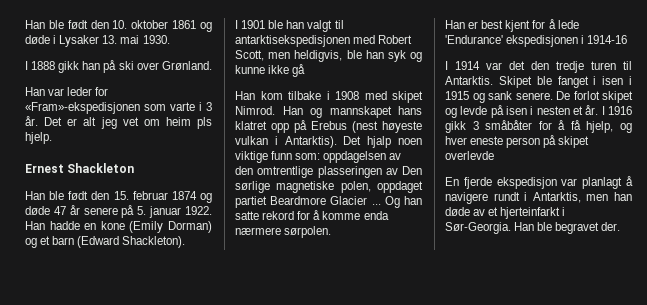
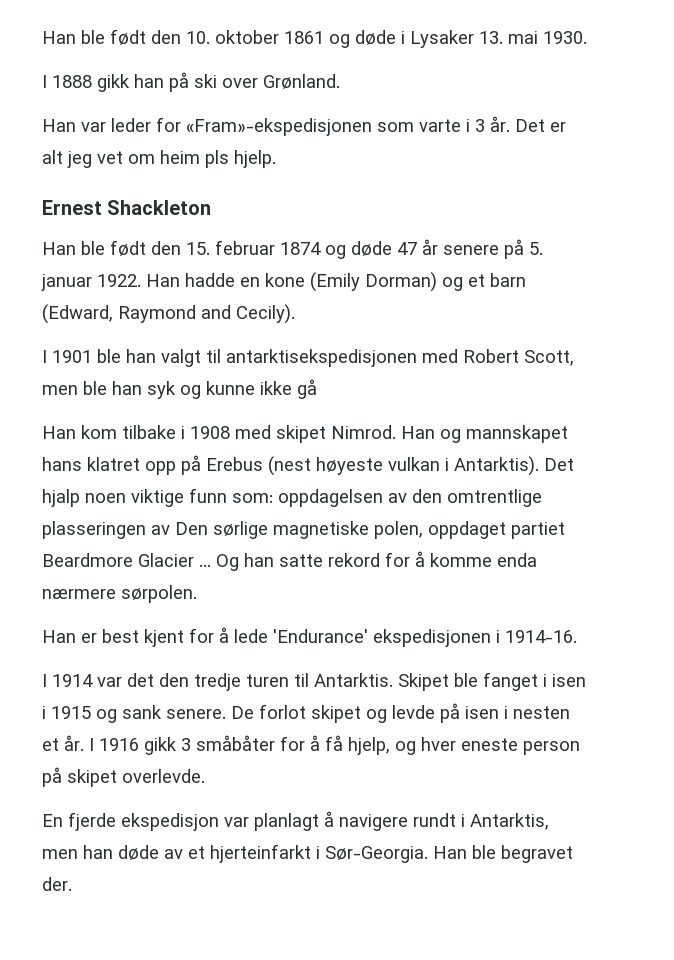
[77,236,186,248] (Edward Shackleton). -> [42,304,295,324] (Edward, Raymond and Cecily).
[294,50,343,62] heldigvis, -> (78, 390) none
[587,35,628,44] 1914-16 -> [505,630,577,643] 1914-16.
[445,151,494,160] overlevde -> [122,769,205,783] overlevde.

